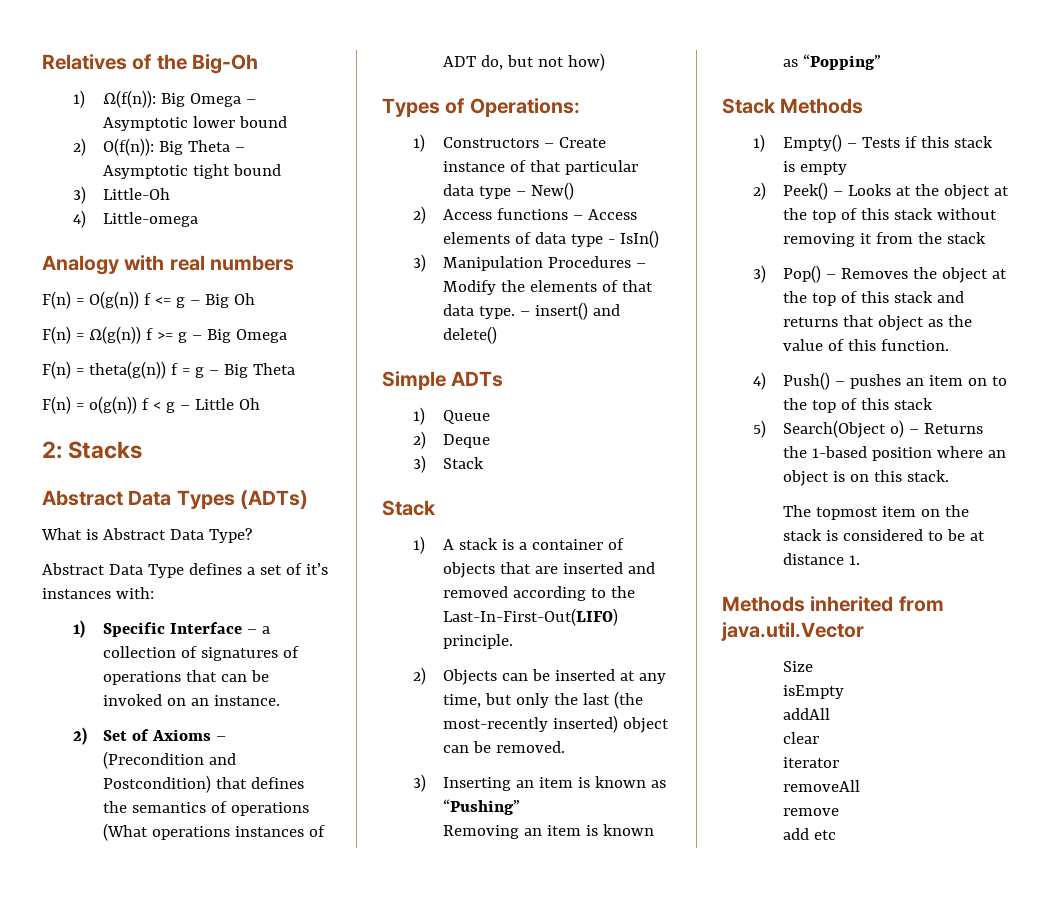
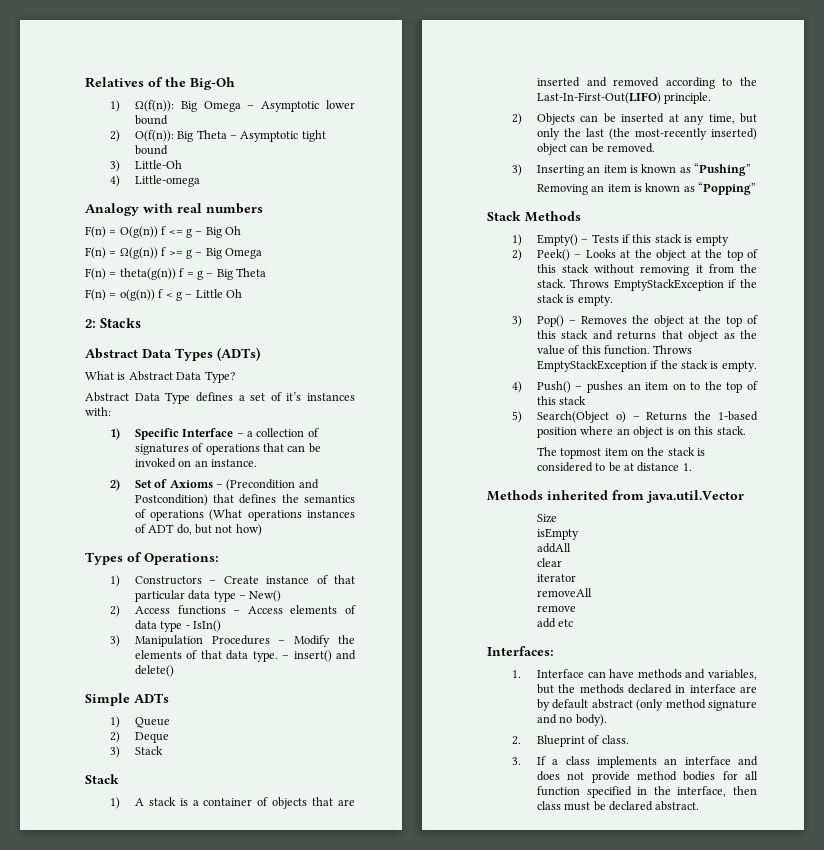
[947,232,987,244] stack -> [536,279,757,291] [536,294,613,306] stack. Throws EmptyStackException if the stack is empty.
(950, 345) none -> [653,345,693,354] [536,360,757,372] Throws EmptyStackException if the stack is empty.
(837, 835) none -> [487,646,554,656] [511,669,757,680] [536,684,757,694] [536,699,757,711] [536,714,607,726] [511,735,629,747] [511,756,758,768] [536,771,758,783] [536,786,757,798] [536,801,700,811] // Interfaces: // 1. Interface can have methods and variables, but the methods declared in interface are by default abstract (only method signature and no body). // 2. Blueprint of class. // 3. If a class implements an interface and does not provide method bodies for all function specified in the interface, then class must be declared abstract.

